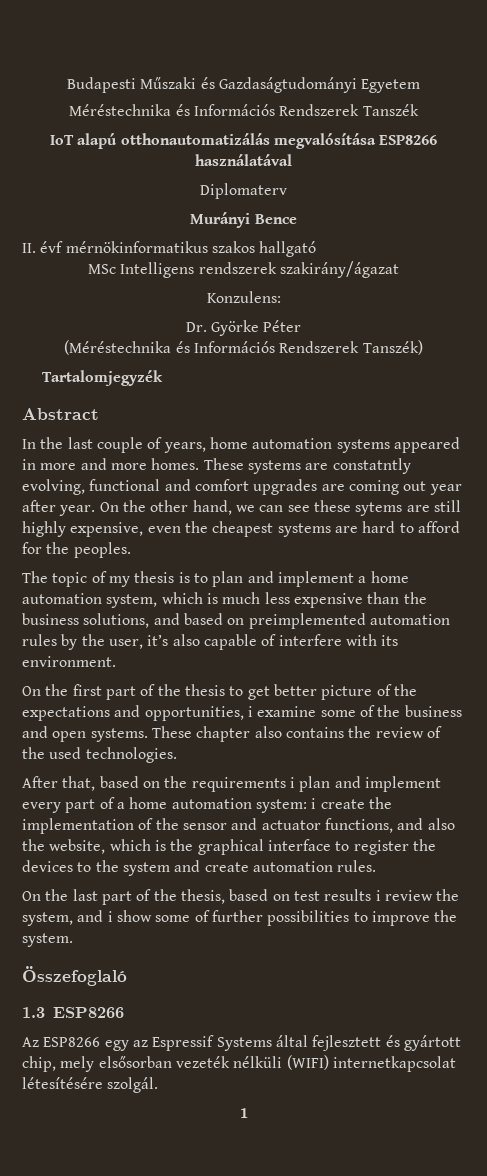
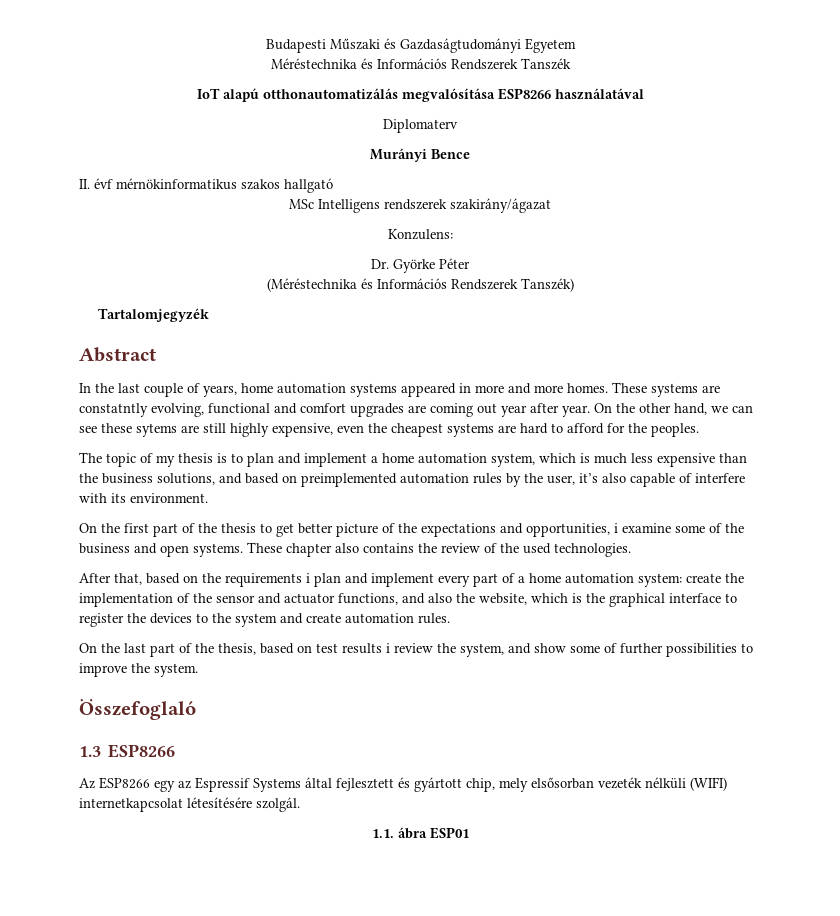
[311,798,317,809] i -> (682, 580) none
[107,911,113,922] i -> (531, 648) none
[239,1108,248,1118] 1 -> [371,827,469,839] 1.1. ábra ESP01

